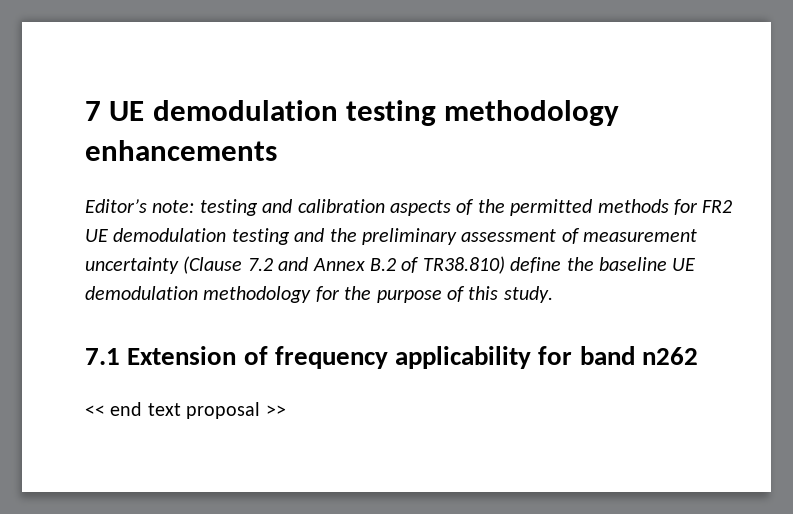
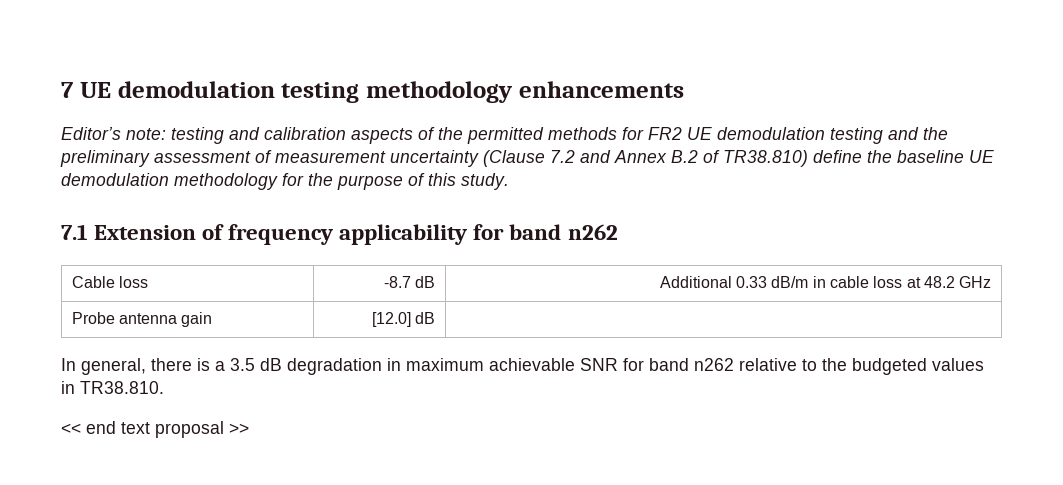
(699, 356) none -> [71,276,149,288] [383,276,436,288] [659,276,992,288] [71,312,213,327] [371,312,436,327] [61,358,984,375] [61,381,164,394] // Cable loss | -8.7 dB | Additional 0.33 dB/m in cable loss at 48.2 GHz // Probe antenna gain | [12.0] dB | // In general, there is a 3.5 dB degradation in maximum achievable SNR for band n262 relative to the budgeted values in TR38.810.

